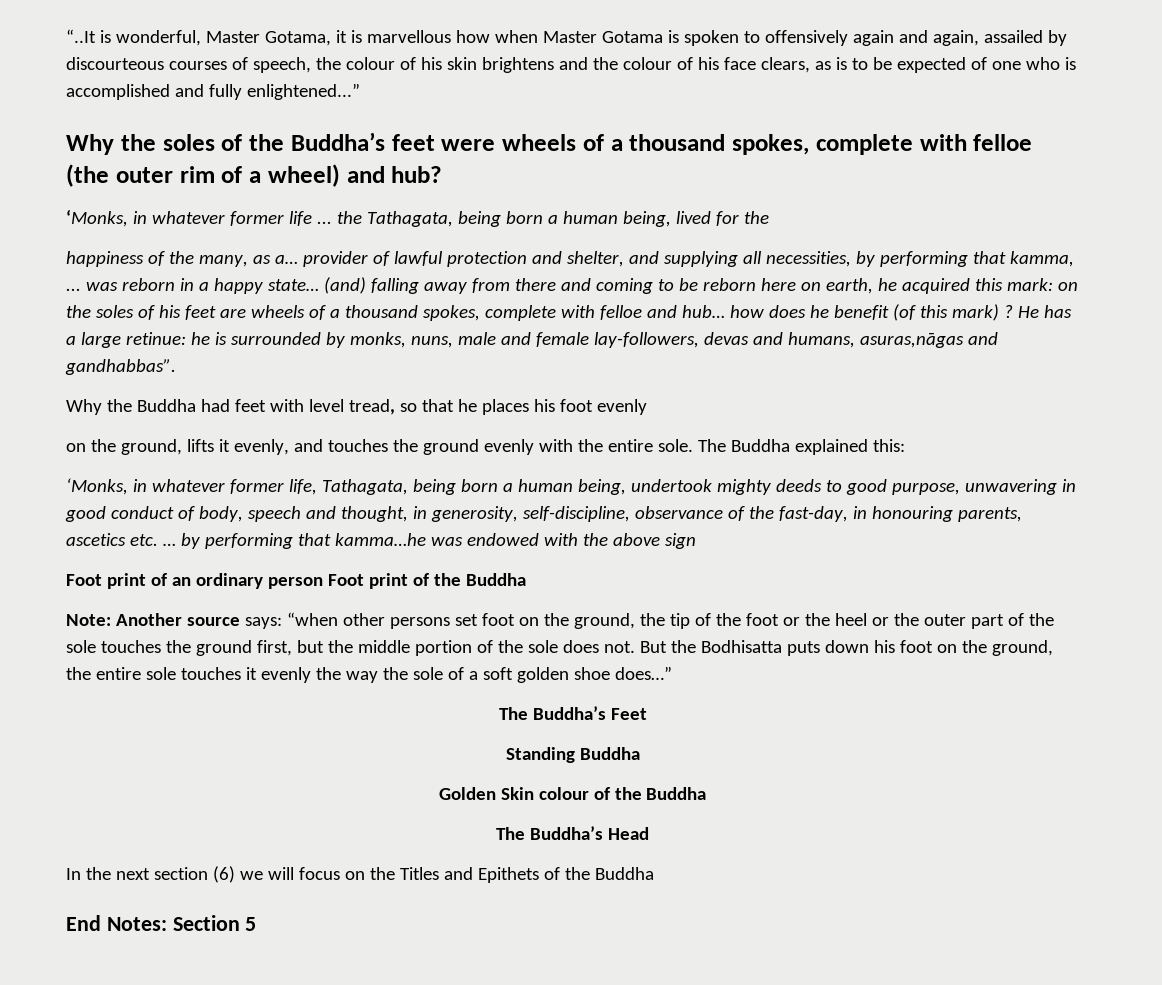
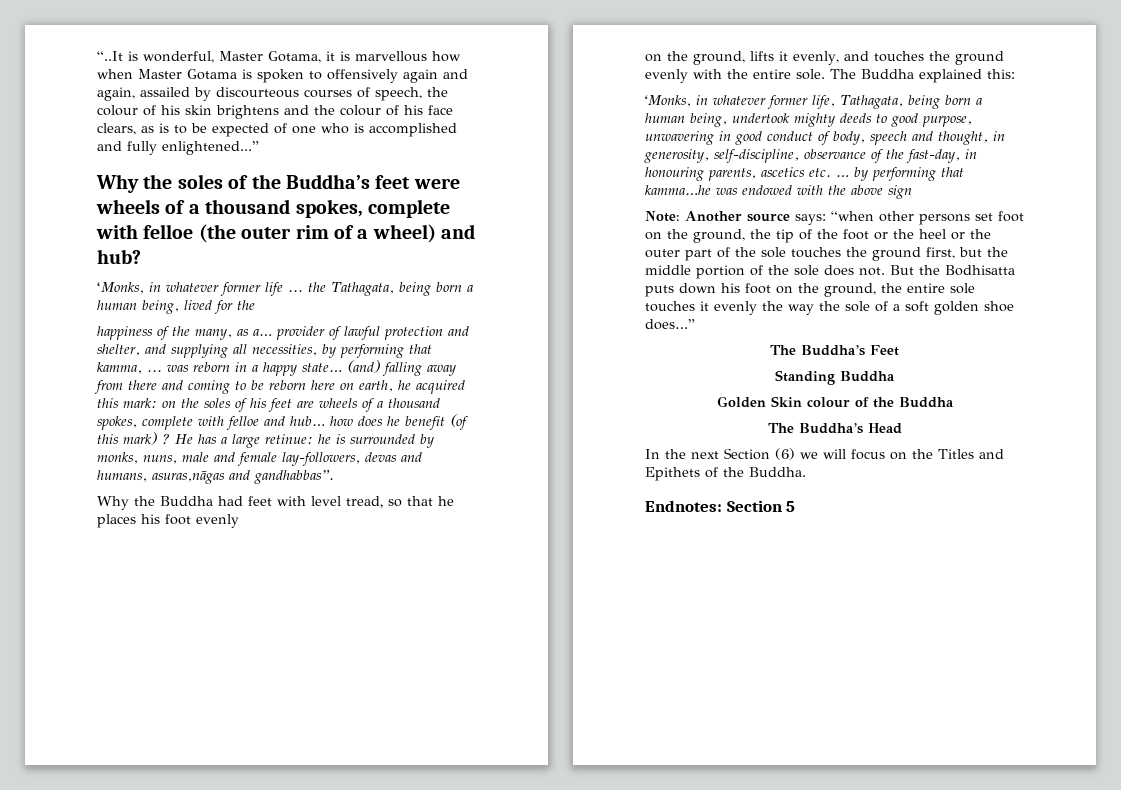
[66,573,526,589] // Foot print of an ordinary person Foot print of the Buddha -> (912, 192) none
[153,867,208,880] section -> [724,448,770,460] Section
[594,867,654,880] [66,915,167,931] Buddha // End Notes: -> [749,467,806,477] [645,500,722,512] Buddha. // Endnotes:

